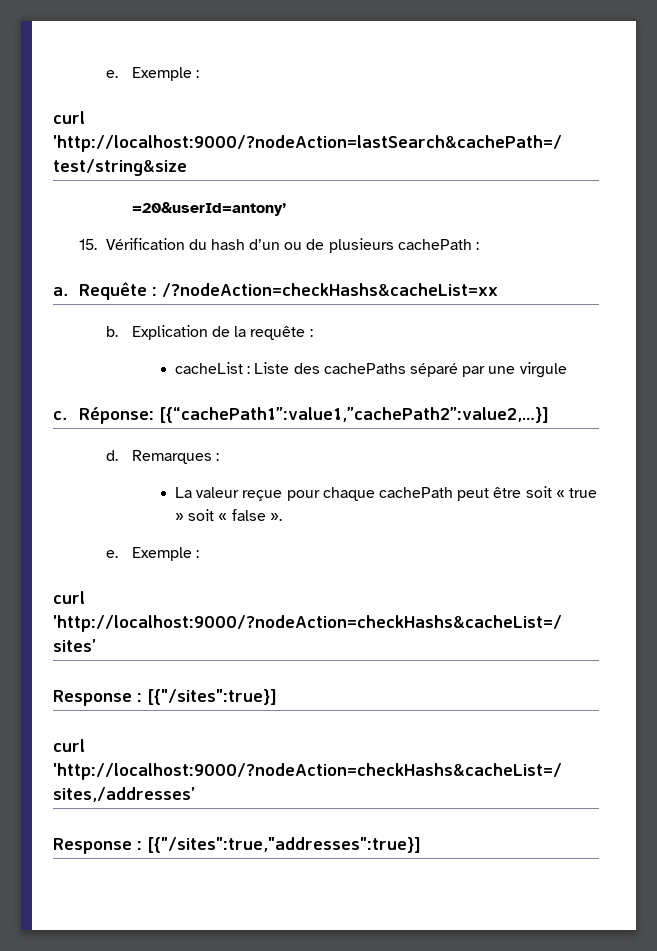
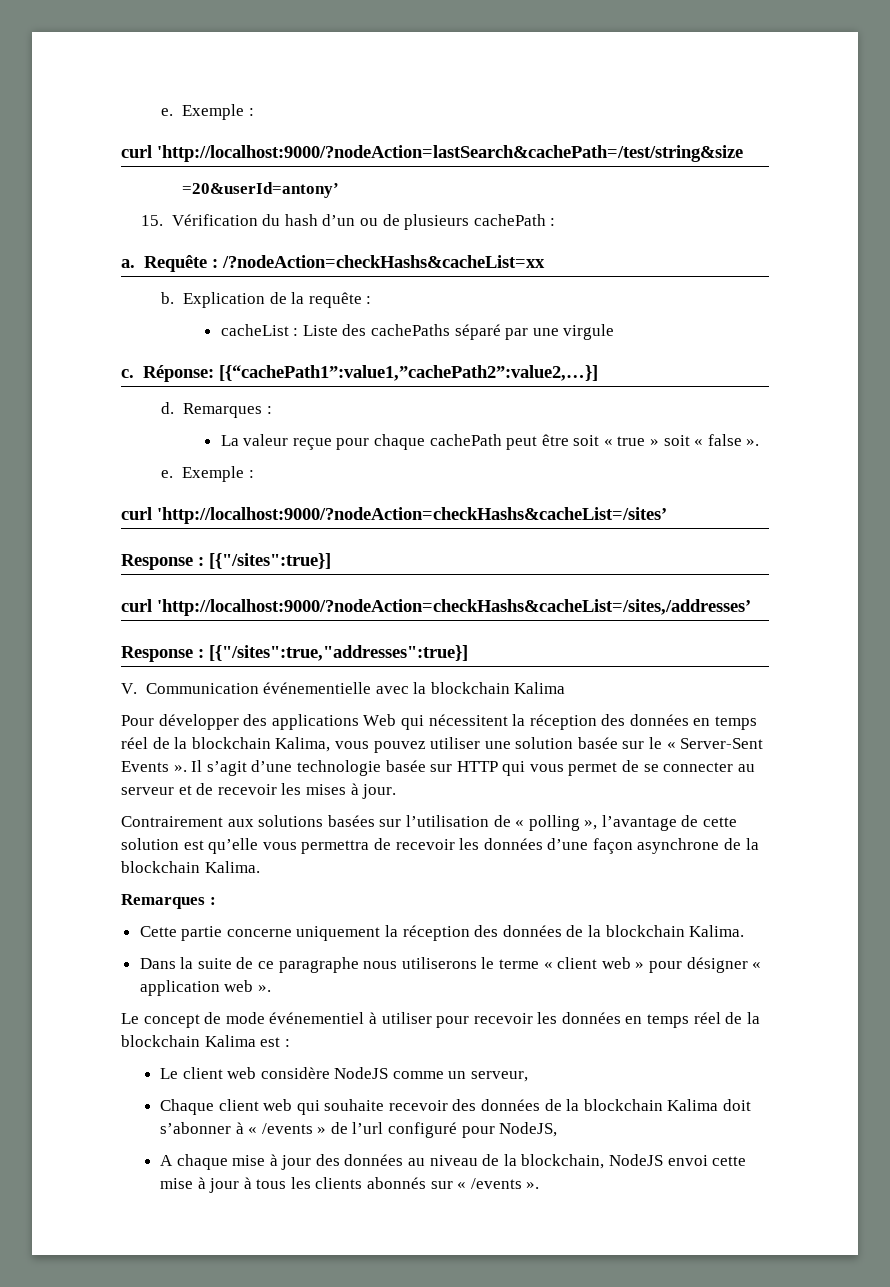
(421, 845) none -> [121,682,566,694] [121,714,758,730] [121,737,764,753] [121,760,755,776] [121,783,397,799] [121,815,738,831] [121,838,759,854] [121,861,260,873] [121,894,216,909] [139,925,745,941] [139,957,762,973] [139,980,271,996] [121,1012,760,1028] [121,1035,290,1047] [159,1067,529,1082] [159,1099,751,1115] [159,1122,558,1138] [159,1154,747,1170] [159,1177,540,1193] // V. Communication événementielle avec la blockchain Kalima // Pour développer des applications Web qui nécessitent la réception des données en temps réel de la blockchain Kalima, vous pouvez utiliser une solution basée sur le « Server-Sent Events ». Il s’agit d’une technologie basée sur HTTP qui vous permet de se connecter au serveur et de recevoir les mises à jour. // Contrairement aux solutions basées sur l’utilisation de « polling », l’avantage de cette solution est qu’elle vous permettra de recevoir les données d’une façon asynchrone de la blockchain Kalima. // Remarques : // Cette partie concerne uniquement la réception des données de la blockchain Kalima. // Dans la suite de ce paragraphe nous utiliserons le terme « client web » pour désigner « application web ». // Le concept de mode événementiel à utiliser pour recevoir les données en temps réel de la blockchain Kalima est : // Le client web considère NodeJS comme un serveur, // Chaque client web qui souhaite recevoir des données de la blockchain Kalima doit s’abonner à « /events » de l’url configuré pour NodeJS, // A chaque mise à jour des données au niveau de la blockchain, NodeJS envoi cette mise à jour à tous les clients abonnés sur « /events ».

